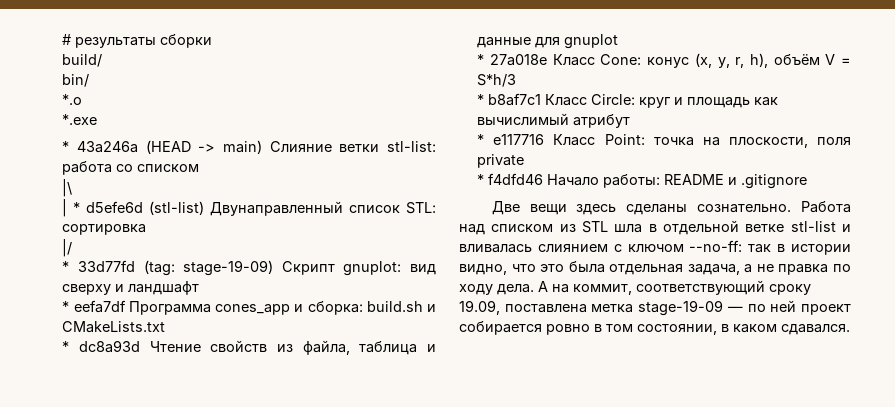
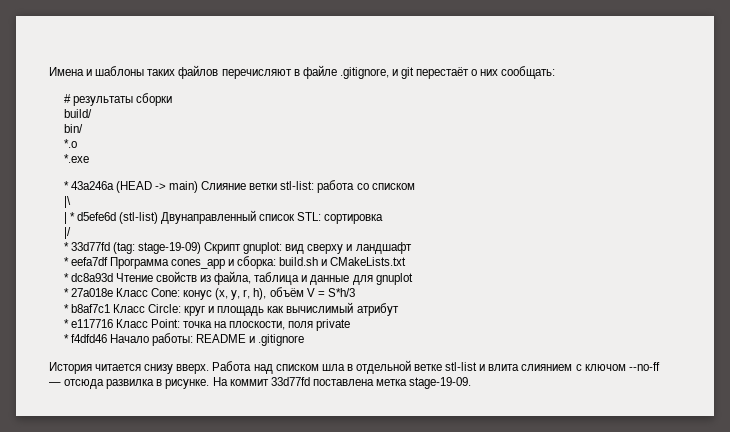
(62, 39) none -> [49,65,556,79] Имена и шаблоны таких файлов перечисляют в файле .gitignore, и git перестаёт о них сообщать: //
[491,201,792,215] Две вещи здесь сделаны сознательно. -> [49,362,210,374] История читается снизу вверх.
[559,221,608,233] из STL -> (319, 367) none
[459,244,532,253] вливалась -> [488,364,520,371] влита
[689,240,851,255] [459,261,851,275] [459,280,811,295] [459,300,851,316] [459,321,850,335] --no-ff: так в истории видно, что это была отдельная задача, а не правка по ходу дела. А на коммит, соответствующий сроку 19.09, поставлена метка stage-19-09 — по ней проект собирается ровно в том состоянии, в каком сдавался. -> [628,362,660,371] [49,377,472,389] --no-ff — отсюда развилка в рисунке. На коммит 33d77fd поставлена метка stage-19-09.

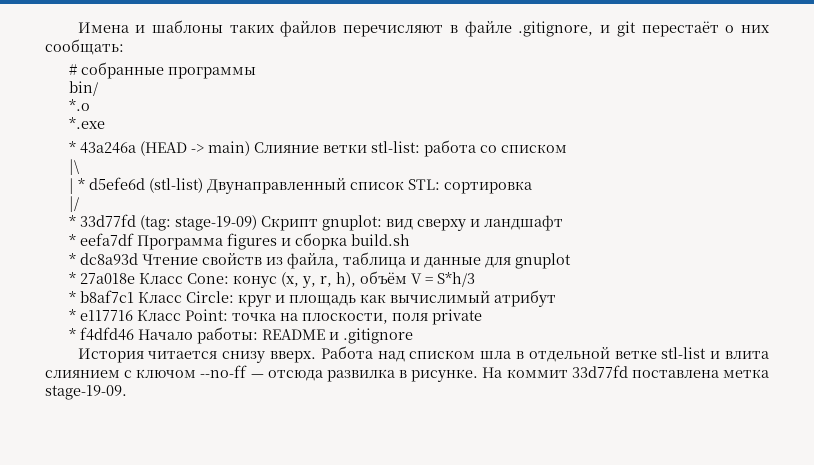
[72,93,172,106] [63,109,92,118] результаты сборки // build/ -> [81,62,257,79] собранные программы
[170,256,277,269] cones_app и сборка: -> [227,233,348,250] figures и сборка
[321,257,407,266] и CMakeLists.txt -> (411, 240) none

